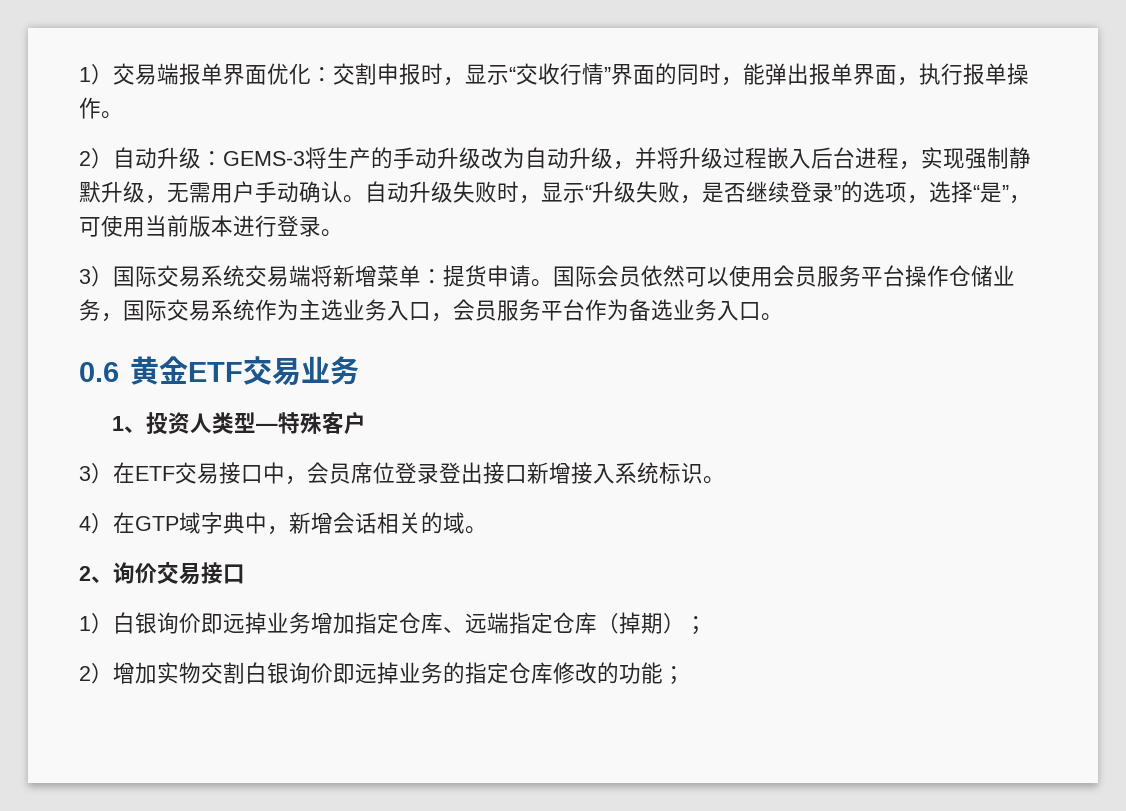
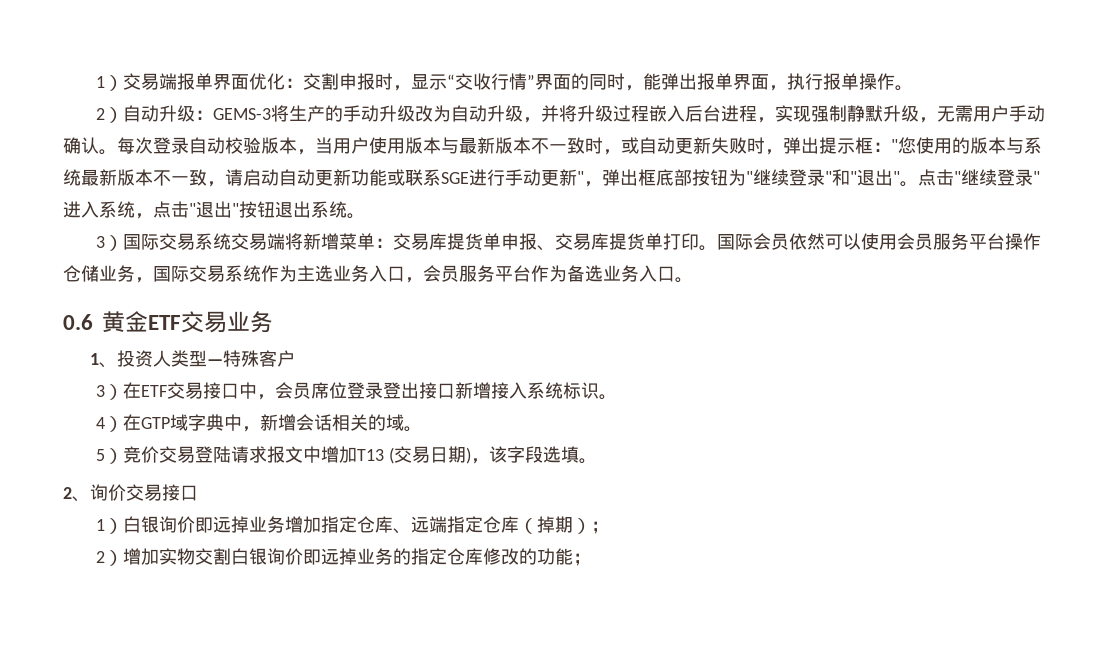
[365,181,1031,204] [79,215,321,237] 自动升级失败时，显示“升级失败，是否继续登录”的选项，选择“是”，可使用当前版本进行登录 -> [117,137,1042,155] [63,169,1040,187] [63,201,347,219] 每次登录自动校验版本，当用户使用版本与最新版本不一致时，或自动更新失败时，弹出提示框："您使用的版本与系统最新版本不一致，请启动自动更新功能或联系SGE进行手动更新"，弹出框底部按钮为"继续登录"和"退出"。点击"继续登录"进入系统，点击"退出"按钮退出系统
[443,265,531,287] 提货申请 -> [392,233,699,251] 交易库提货单申报、交易库提货单打印
(487, 530) none -> [95,446,597,464] // 5）竞价交易登陆请求报文中增加T13 (交易日期)，该字段选填。

